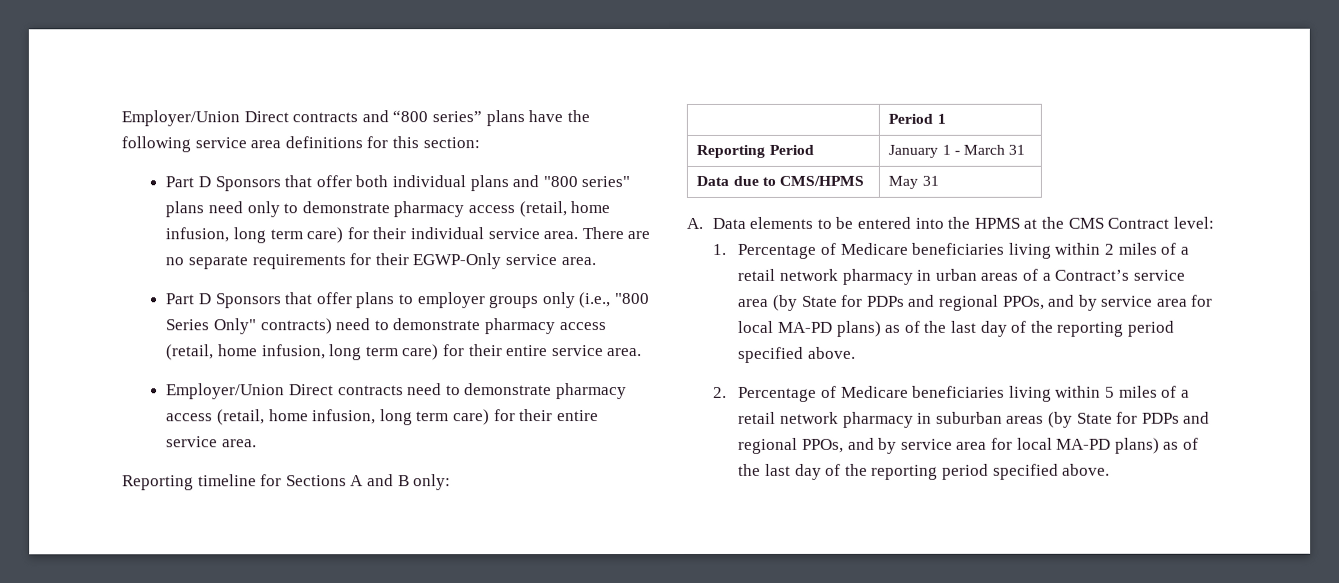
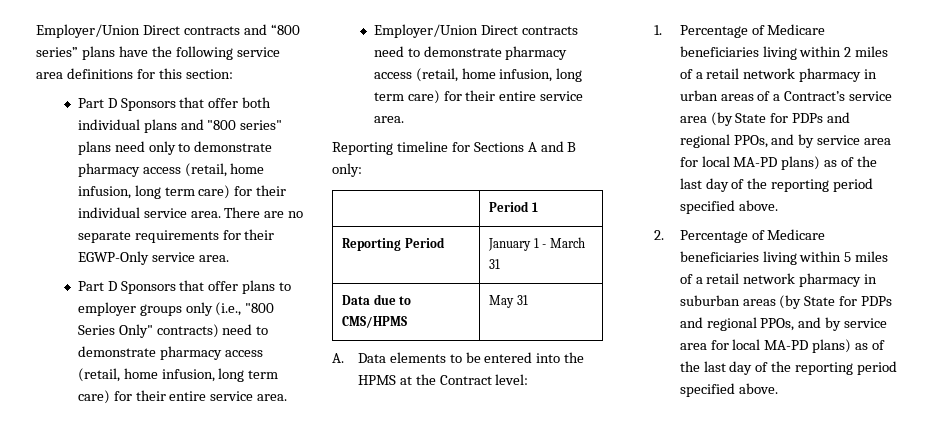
[1067,217,1104,229] CMS -> (436, 379) none

